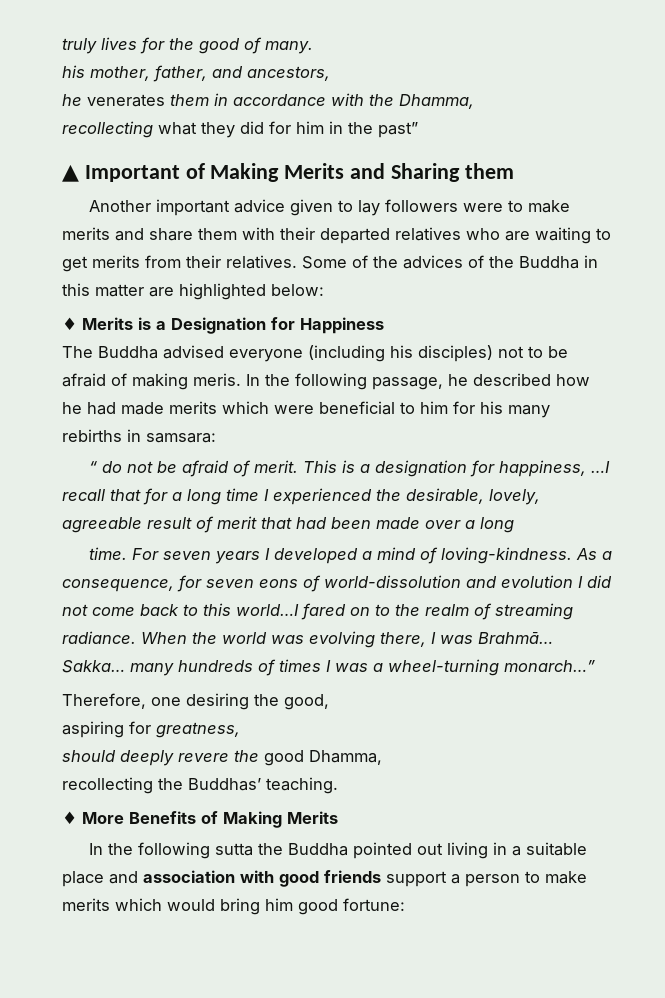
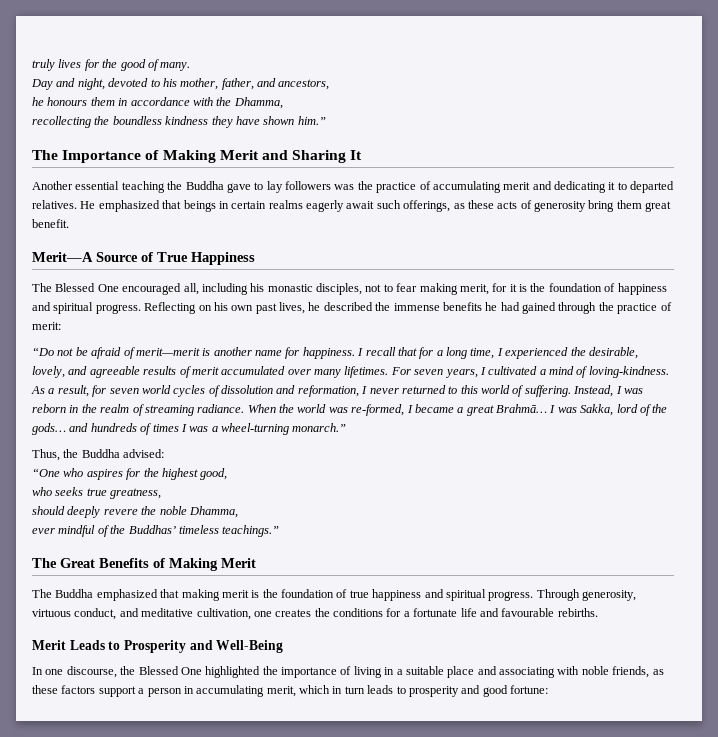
(313, 47) none -> [31,78,160,90] Day and night, devoted to
[87,94,165,107] venerates -> [47,97,88,106] honours
[158,121,418,138] [62,163,345,182] what they did for him in the past” // ▲ Important of Making Merits -> [94,116,326,128] [32,150,259,163] the boundless kindness they have shown him.” // The Importance of Making Merit
[464,163,514,179] them -> [350,150,363,160] It
[156,199,571,216] [62,227,611,244] [62,255,598,272] [62,283,324,300] [62,317,384,334] [62,345,568,362] [62,373,590,390] [62,401,550,418] [62,429,216,443] [89,460,611,477] important advice given to lay followers were to make merits and share them with their departed relatives who are waiting to get merits from their relatives. Some of the advices of the Buddha in this matter are highlighted below: // ♦ Merits is a Designation for Happiness // The Buddha advised everyone (including his disciples) not to be afraid of making meris. In the following passage, he described how he had made merits which were beneficial to him for his many rebirths in samsara: // “ do not be afraid of merit. This is a designation for happiness, …I -> [75,181,675,193] [32,200,672,212] [32,219,69,228] [32,252,255,265] [32,283,667,295] [32,302,672,314] [32,322,61,330] [32,347,364,359] essential teaching the Buddha gave to lay followers was the practice of accumulating merit and dedicating it to departed relatives. He emphasized that beings in certain realms eagerly await such offerings, as these acts of generosity bring them great benefit. // Merit—A Source of True Happiness // The Blessed One encouraged all, including his monastic disciples, not to fear making merit, for it is the foundation of happiness and spiritual progress. Reflecting on his own past lives, he described the immense benefits he had gained through the practice of merit: // “Do not be afraid of merit—merit is another name for happiness. I
[226,488,259,501] time -> [470,348,495,359] time,
[62,516,514,533] [89,547,359,564] agreeable result of merit that had been made over a long // time. For seven years I developed -> [68,366,538,378] and agreeable results of merit accumulated over many lifetimes. For seven years, I cultivated
[62,579,174,592] consequence, -> [57,385,89,397] result,
[259,575,612,592] [62,603,390,620] eons of world-dissolution and evolution I did not come back to this world…I fared on to -> [141,385,643,397] [32,404,79,413] world cycles of dissolution and reformation, I never returned to this world of suffering. Instead, I was reborn in
[309,631,553,648] [62,660,174,676] evolving there, I was Brahmā… Sakka… many -> [351,404,668,416] [32,423,89,435] re-formed, I became a great Brahmā… I was Sakka, lord of the gods… and
[504,660,595,672] [62,693,329,710] [62,721,151,738] monarch…” // Therefore, one desiring the good, // aspiring for -> [292,423,347,432] [32,449,165,461] [32,468,228,480] [32,487,107,496] monarch.” // Thus, the Buddha advised: // “One who aspires for the highest good, // who seeks true
[264,750,382,766] [62,777,338,794] [62,811,338,828] [89,842,444,859] good Dhamma, // recollecting the Buddhas’ teaching. // ♦ More Benefits of Making Merits // In the following sutta the Buddha pointed out -> [159,506,238,518] [32,525,280,537] [32,558,256,571] [32,589,636,601] [32,608,598,620] [32,640,284,653] [32,666,352,678] noble Dhamma, // ever mindful of the Buddhas’ timeless teachings.” // The Great Benefits of Making Merit // The Buddha emphasized that making merit is the foundation of true happiness and spiritual progress. Through generosity, virtuous conduct, and meditative cultivation, one creates the conditions for a fortunate life and favourable rebirths. // Merit Leads to Prosperity and Well-Being // In one discourse, the Blessed One highlighted the importance of
[143,870,587,887] [62,898,293,915] association with good friends support a person to make merits which would bring him -> [499,666,664,678] [32,685,481,697] associating with noble friends, as these factors support a person in accumulating merit, which in turn leads to prosperity and

